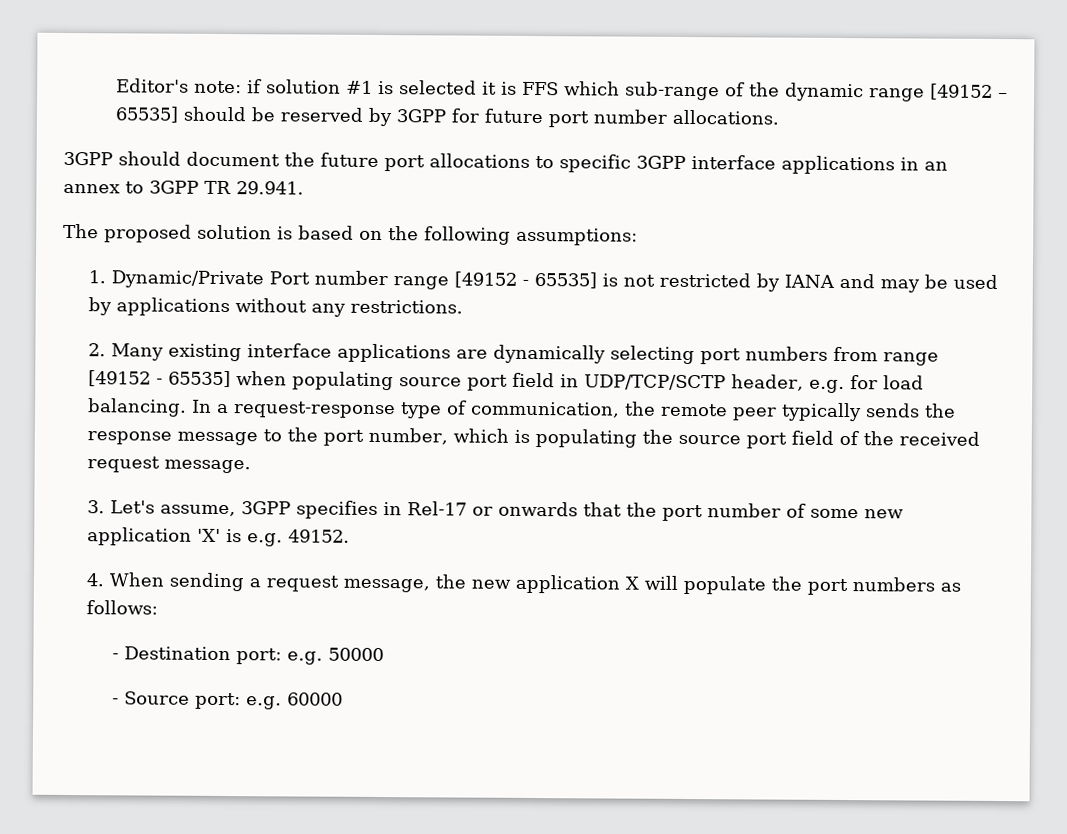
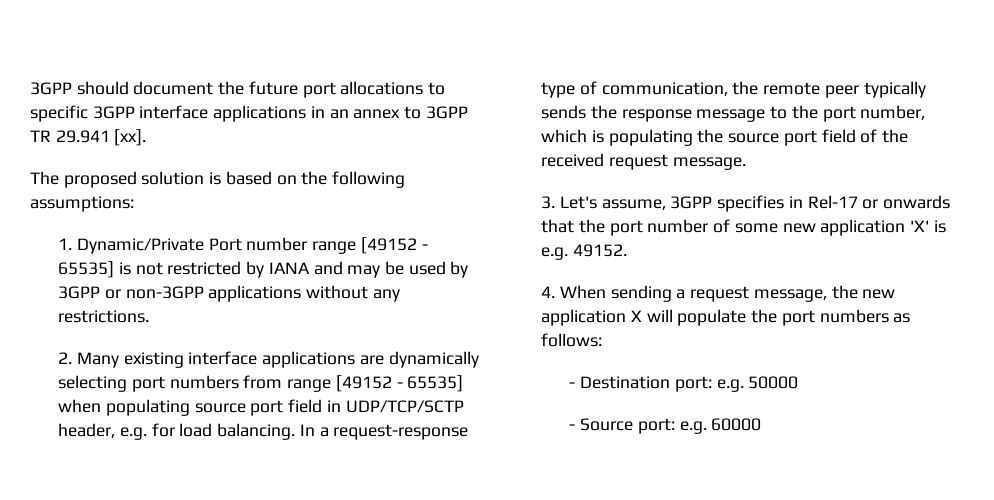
[115,78,1008,102] [114,106,779,128] Editor's note: if solution #1 is selected it is FFS which sub-range of the dynamic range [49152 – 65535] should be reserved by 3GPP for future port number allocations. // -> (30, 88) none
[236,181,304,195] 29.941. -> [55,129,147,146] 29.941 [xx].
(112, 306) none -> [58,286,204,299] 3GPP or non-3GPP

